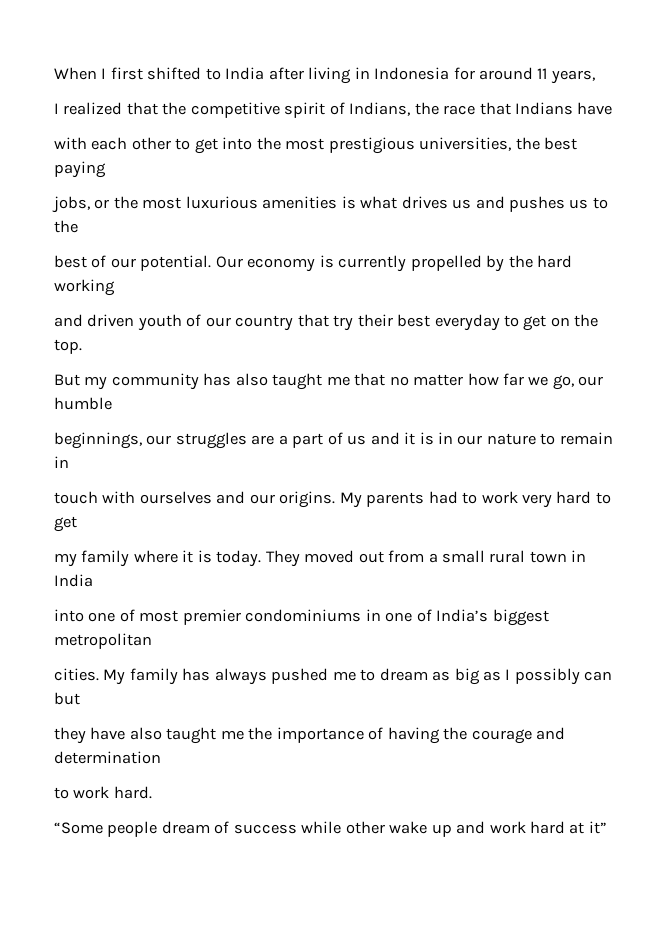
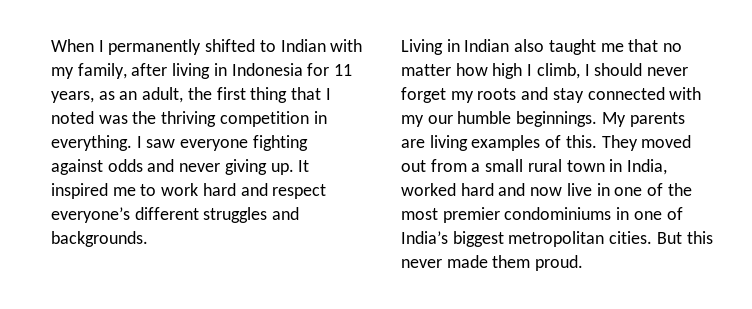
[110,67,143,80] first -> [108,39,202,55] permanently
[225,67,265,80] India -> [280,39,363,52] [51,63,127,79] Indian with my family,
[479,67,534,80] around -> (330, 69) none
[54,102,613,118] [54,137,578,154] [54,161,106,178] [52,196,608,213] [54,220,78,233] [54,255,573,272] [54,279,115,296] [54,314,599,331] [54,339,82,354] [54,373,232,390] // I realized that the competitive spirit of Indians, the race that Indians have // with each other to get into the most prestigious universities, the best paying // jobs, or the most luxurious amenities is what drives us and pushes us to the // best of our potential. Our economy is currently propelled by the hard working // and driven youth of our country that try their best everyday to get on the top. // But my community has -> [98,87,331,103] [51,111,327,127] [51,135,308,151] [51,159,310,175] [51,183,327,199] [51,207,300,223] [51,231,148,247] [401,39,510,55] as an adult, the first thing that I noted was the thriving competition in everything. I saw everyone fighting against odds and never giving up. It inspired me to work hard and respect everyone’s different struggles and backgrounds. // Living in Indian
[503,373,604,390] [54,397,112,410] [54,432,613,449] [54,456,69,468] [54,491,611,508] [54,516,77,532] [54,550,262,567] far we go, our humble // beginnings, our struggles are a part of us and it is in our nature to remain in // touch with ourselves and our origins. My parents had to work very hard to get // my family where it is today. -> [492,63,689,79] [401,87,702,103] [401,111,685,127] [401,135,597,151] high I climb, I should never forget my roots and stay connected with my our humble beginnings. My parents are living examples of this.
[54,574,93,587] [54,609,135,622] India // into one of -> [627,159,668,175] [401,183,692,196] India, worked hard and now live in one of the
[54,668,613,685] [54,692,80,705] [54,727,566,744] [54,751,161,764] [54,786,152,799] [54,821,607,837] // cities. My family has always pushed me to dream as big as I possibly can but // they have also taught me the importance of having the courage and determination // to work hard. // “Some people dream of success while other wake up and work hard at it” -> [609,231,713,244] [401,255,584,271] cities. But this never made them proud.

